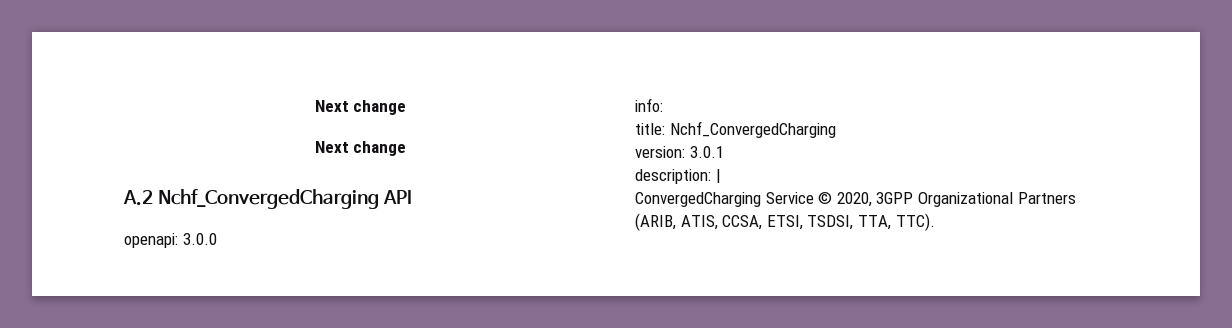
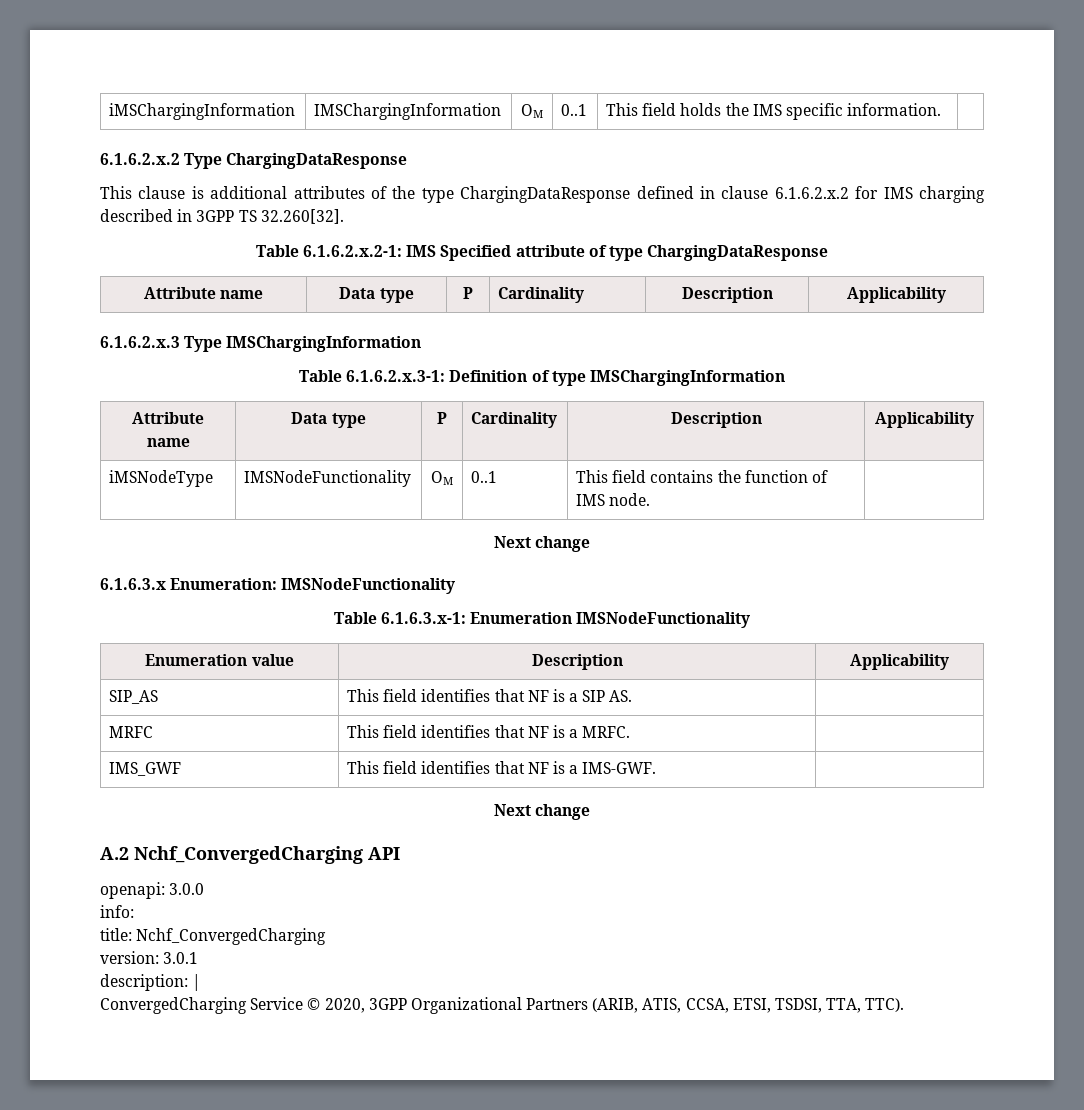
[314,100,407,115] Next change -> [109,103,296,120] [314,103,502,120] [521,104,543,118] [561,104,588,116] [606,103,942,120] [100,153,408,169] [100,186,985,203] [100,209,344,224] [255,245,829,261] [143,287,264,299] [339,287,414,303] [463,287,473,299] [498,287,585,303] [681,287,773,303] [846,287,946,303] [100,336,422,352] [299,370,785,386] [132,412,204,424] [146,438,190,447] [291,412,366,428] [437,412,447,424] [471,412,558,428] [670,412,762,428] [874,412,974,428] [109,470,214,487] [244,470,412,487] [431,471,453,485] [471,471,498,483] [576,470,828,483] [576,493,651,506] [493,536,591,552] [100,578,456,594] [333,612,751,628] [145,654,294,666] [531,654,623,670] [850,654,949,670] [109,690,159,704] [347,689,633,702] [109,726,154,738] [347,725,631,738] [109,762,182,776] [347,761,657,774] iMSChargingInformation | IMSChargingInformation | OM | 0..1 | This field holds the IMS specific information. | // 6.1.6.2.x.2 Type ChargingDataResponse // This clause is additional attributes of the type ChargingDataResponse defined in clause 6.1.6.2.x.2 for IMS charging described in 3GPP TS 32.260[32]. // Table 6.1.6.2.x.2-1: IMS Specified attribute of type ChargingDataResponse // Attribute name | Data type | P | Cardinality | Description | Applicability // 6.1.6.2.x.3 Type IMSChargingInformation // Table 6.1.6.2.x.3-1: Definition of type IMSChargingInformation // Attribute name | Data type | P | Cardinality | Description | Applicability // iMSNodeType | IMSNodeFunctionality | OM | 0..1 | This field contains the function of IMS node. | // Next change // 6.1.6.3.x Enumeration: IMSNodeFunctionality // Table 6.1.6.3.x-1: Enumeration IMSNodeFunctionality // Enumeration value | Description | Applicability // SIP_AS | This field identifies that NF is a SIP AS. | // MRFC | This field identifies that NF is a MRFC. | // IMS_GWF | This field identifies that NF is a IMS-GWF. |

